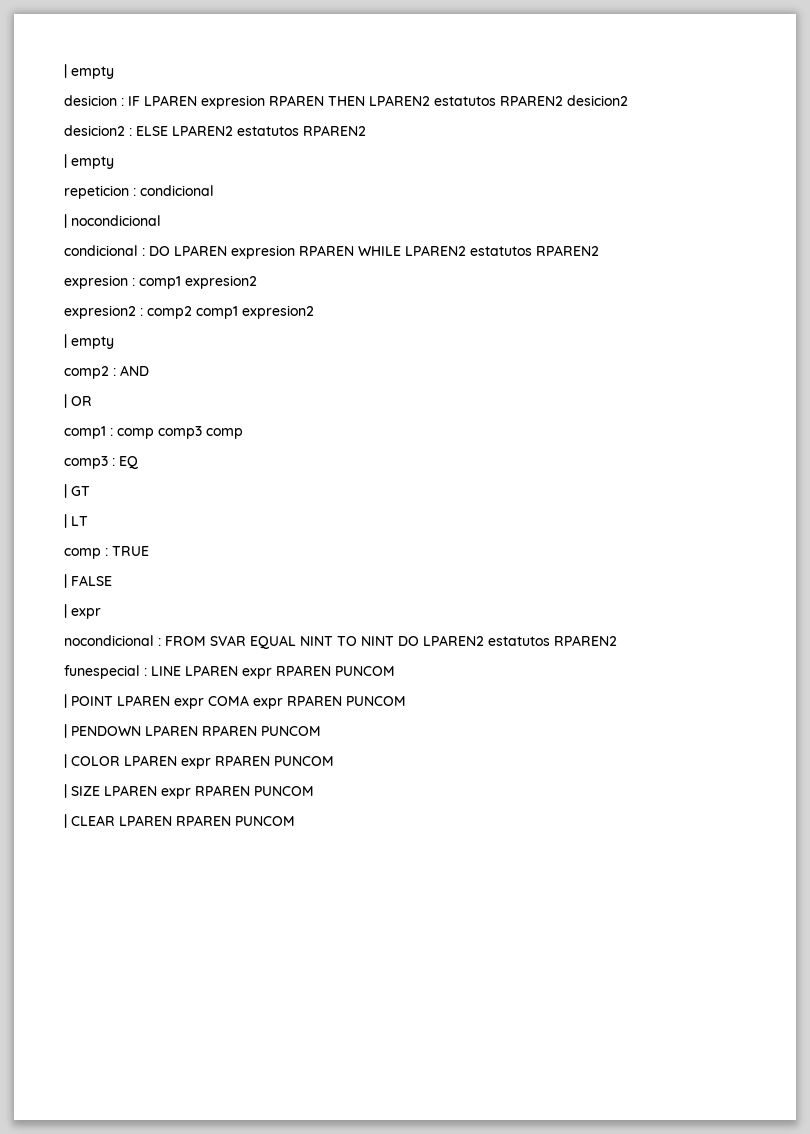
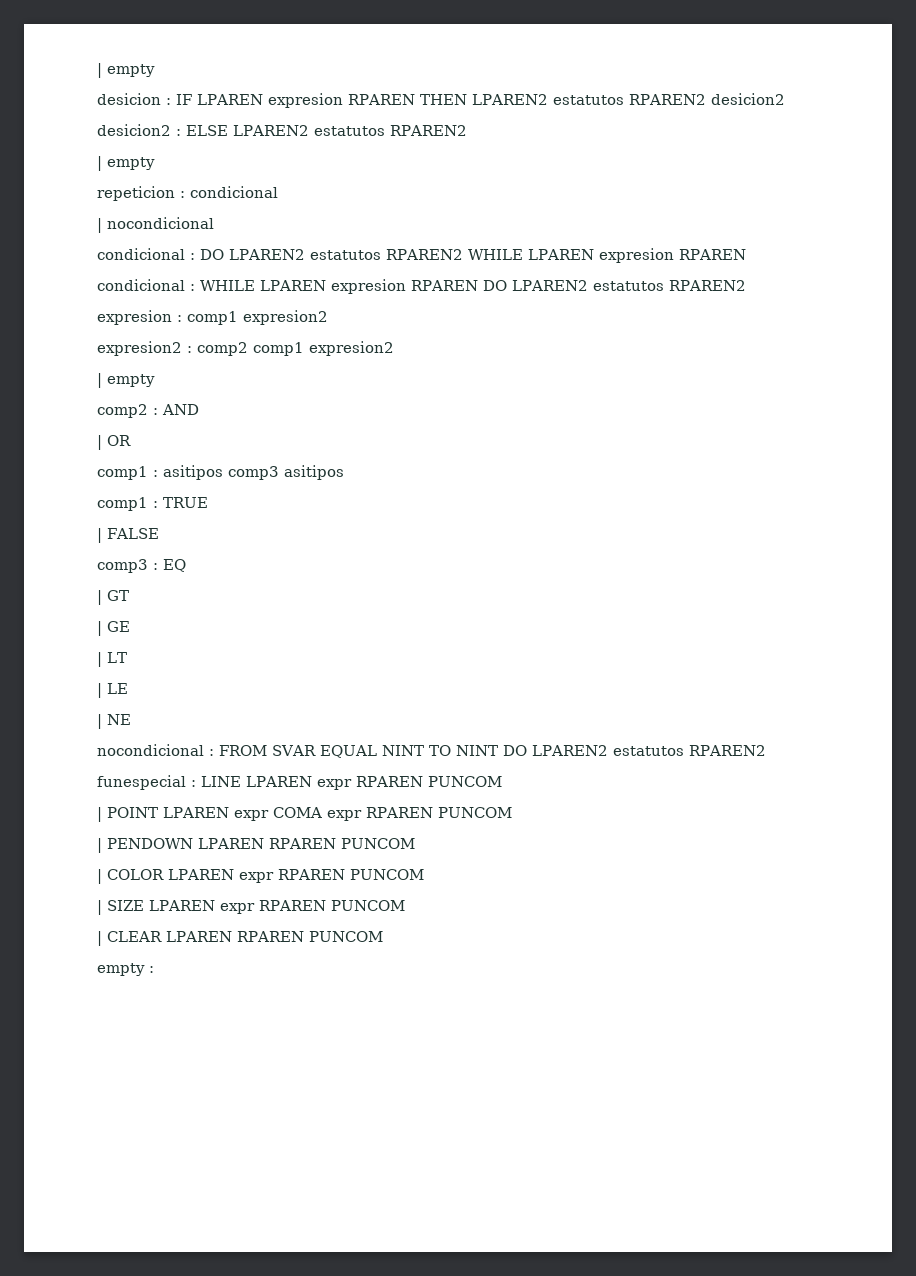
[174,245,401,259] LPAREN expresion RPAREN WHILE -> [229,248,746,263] [97,279,507,294] LPAREN2 estatutos RPAREN2 WHILE LPAREN expresion RPAREN // condicional : WHILE LPAREN expresion RPAREN DO
[117,426,243,439] comp comp3 comp -> [163,465,344,480] [97,497,208,511] [97,528,159,543] asitipos comp3 asitipos // comp1 : TRUE // | FALSE
(90, 491) none -> [97,621,130,636] // | GE
[64,546,149,559] [64,574,112,588] [64,604,101,619] comp : TRUE // | FALSE // | expr -> [97,683,128,698] [97,714,131,729] | LE // | NE
(295, 821) none -> [97,963,154,976] // empty :

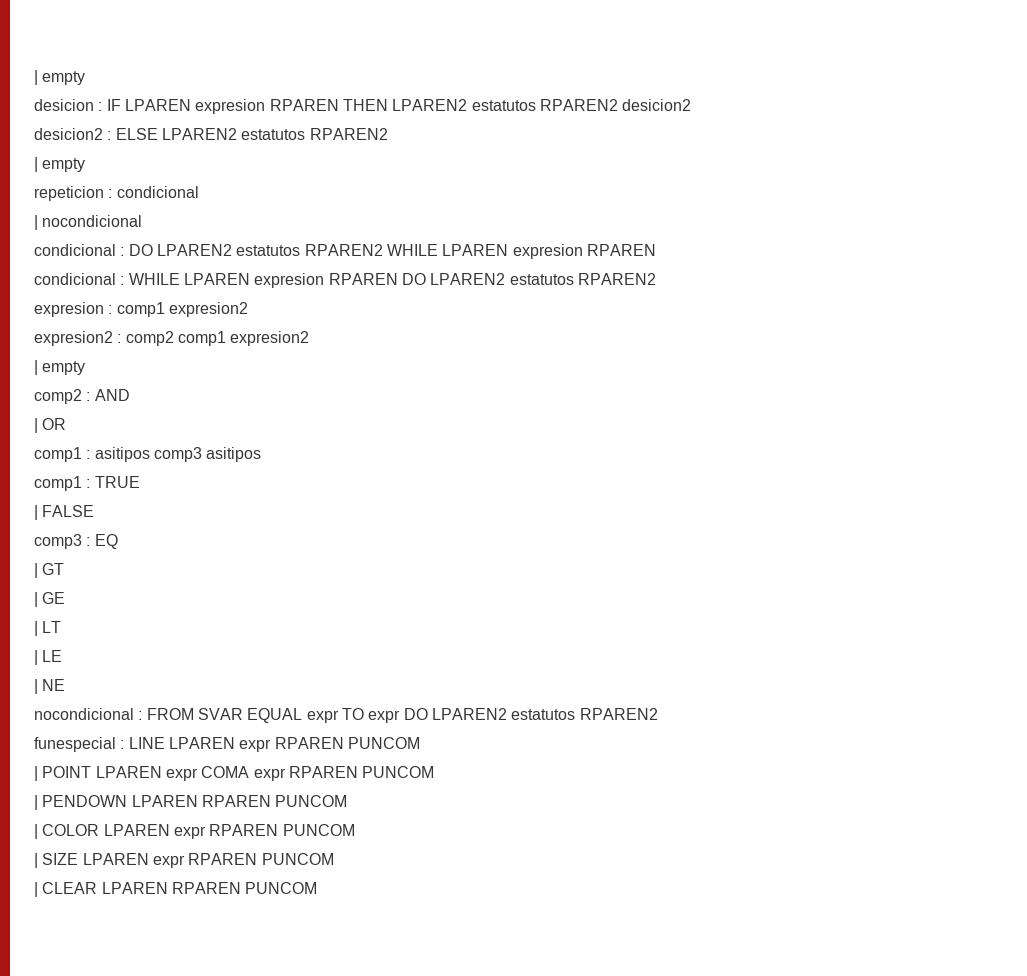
[381,745,498,756] NINT TO NINT -> [306,708,401,723] expr TO expr
[97,963,154,976] // empty : -> (318, 888) none

